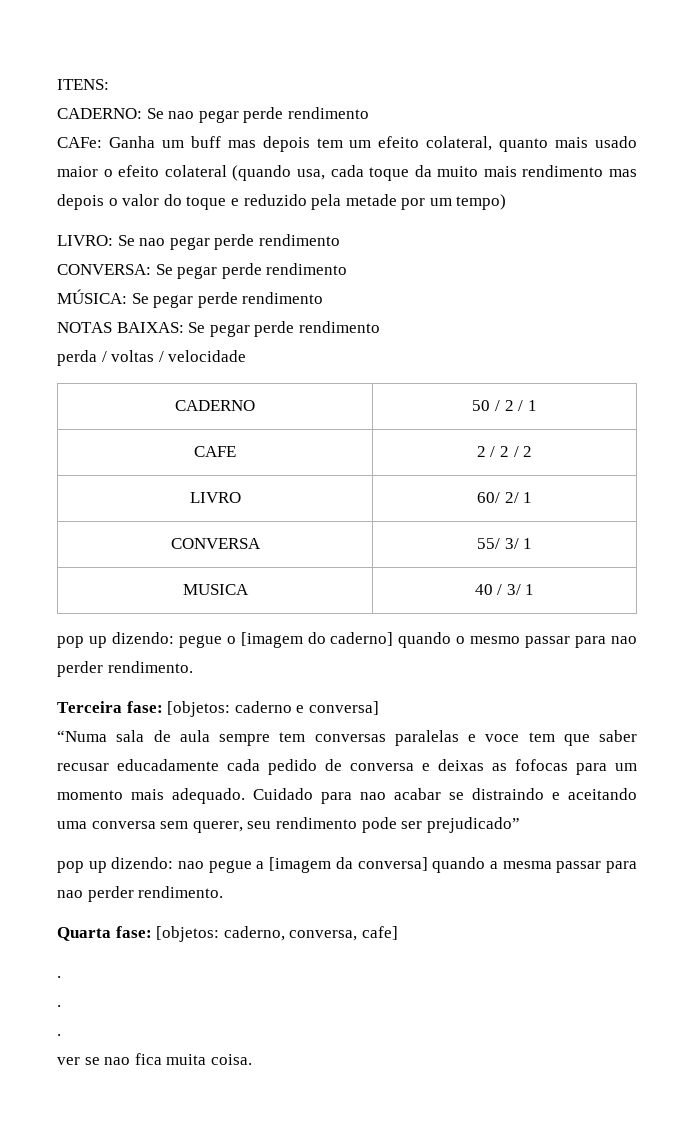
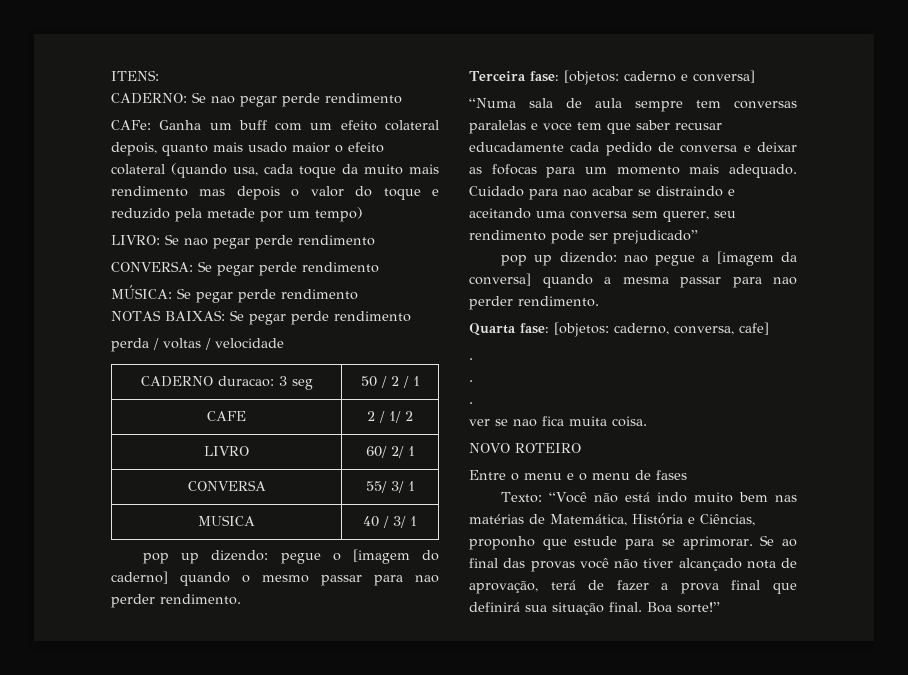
[227,136,493,152] mas depois tem um efeito colateral, -> [275,120,439,131] [111,142,157,156] com um efeito colateral depois,
(255, 405) none -> [217,376,313,390] duracao: 3 seg
[500,446,519,457] 2 / -> [389,411,401,423] 1/
[438,759,484,771] deixas -> [757,142,797,152] deixar
(252, 1059) none -> [469,443,581,453] [469,470,687,481] [501,492,797,503] [469,513,755,526] [469,535,797,550] [469,558,797,572] [469,580,797,594] [469,602,720,615] // NOVO ROTEIRO // Entre o menu e o menu de fases // Texto: “Você não está indo muito bem nas matérias de Matemática, História e Ciências, proponho que estude para se aprimorar. Se ao final das provas você não tiver alcançado nota de aprovação, terá de fazer a prova final que definirá sua situação final. Boa sorte!”

